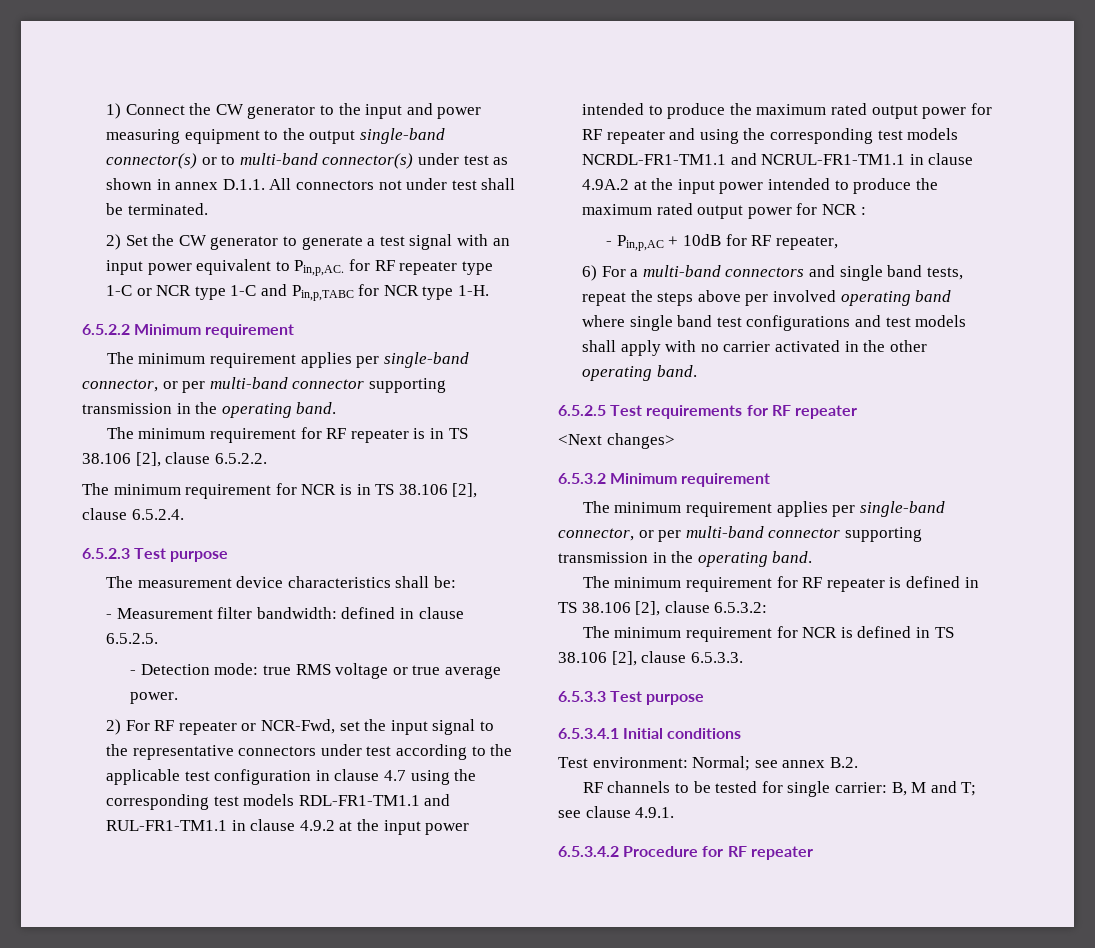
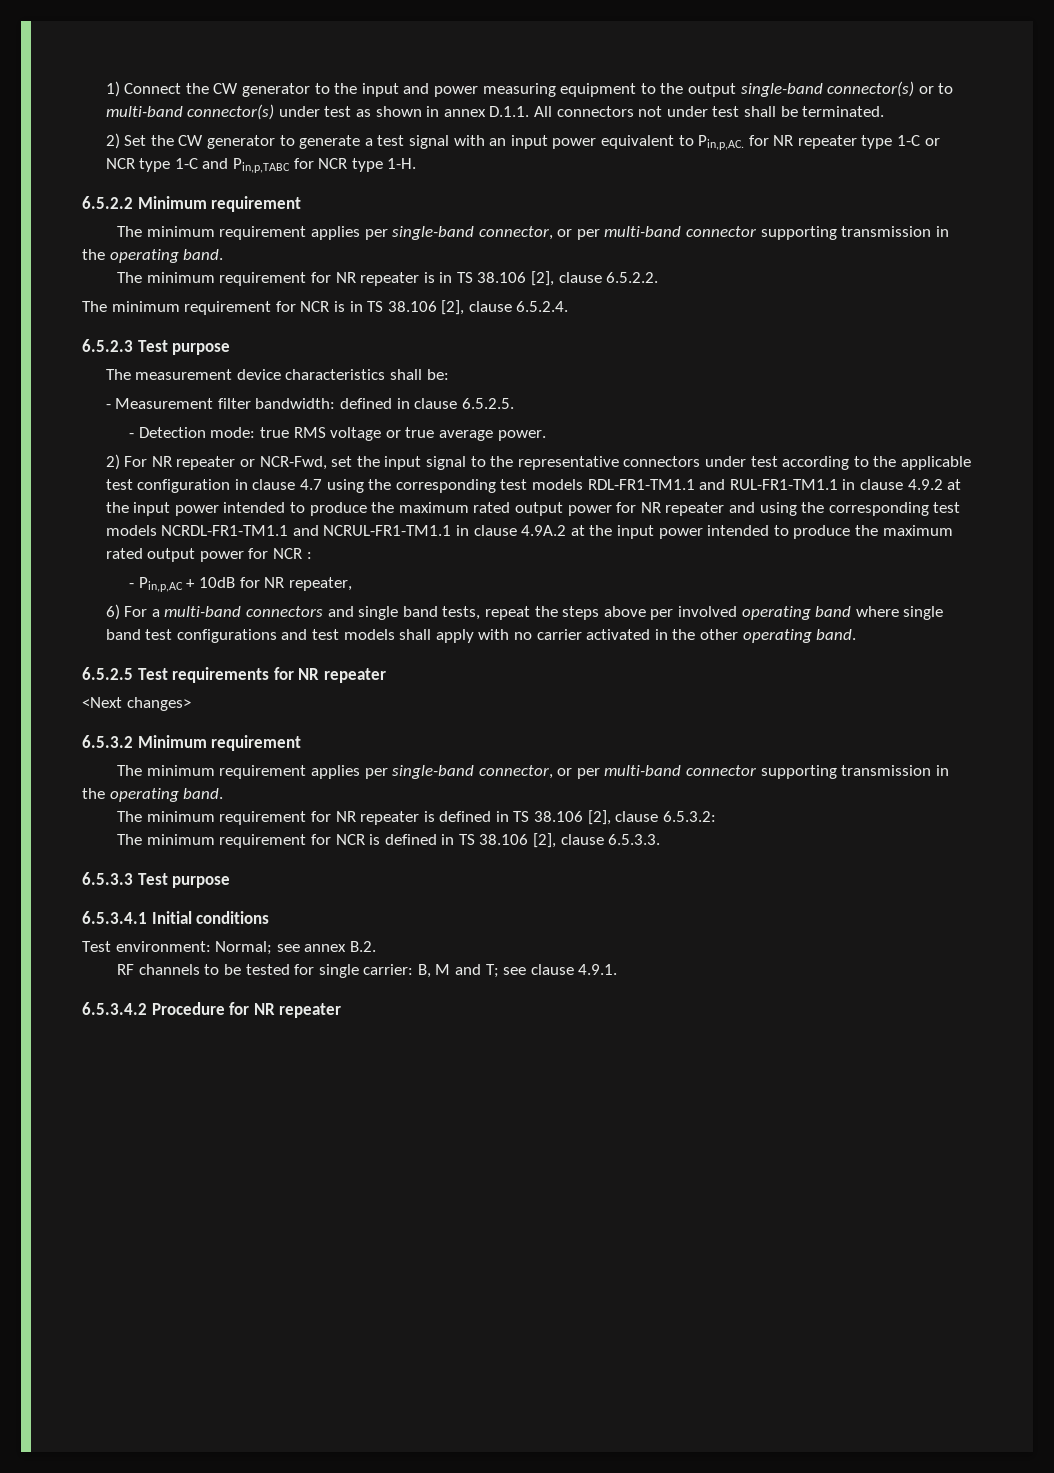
[374,260,395,271] RF -> [773,135,794,146] NR
[326,428,347,439] RF -> [335,272,356,283] NR
[154,720,175,731] RF -> [151,456,172,467] NR
[582,129,603,140] RF -> [640,502,661,513] NR
[751,235,772,246] RF -> [264,577,285,588] NR
[771,405,791,416] RF -> [298,668,320,680] NR
[802,577,823,588] RF -> [335,811,356,822] NR
[727,846,747,857] RF -> [253,1003,275,1015] NR

